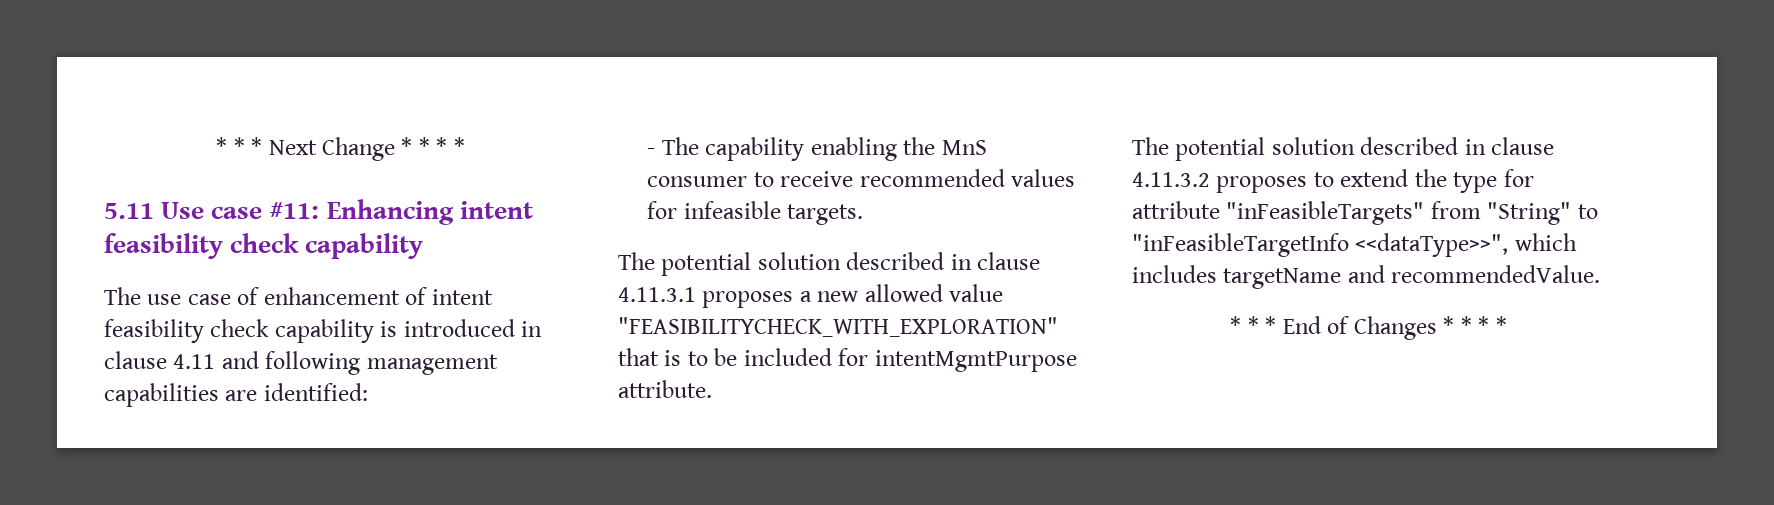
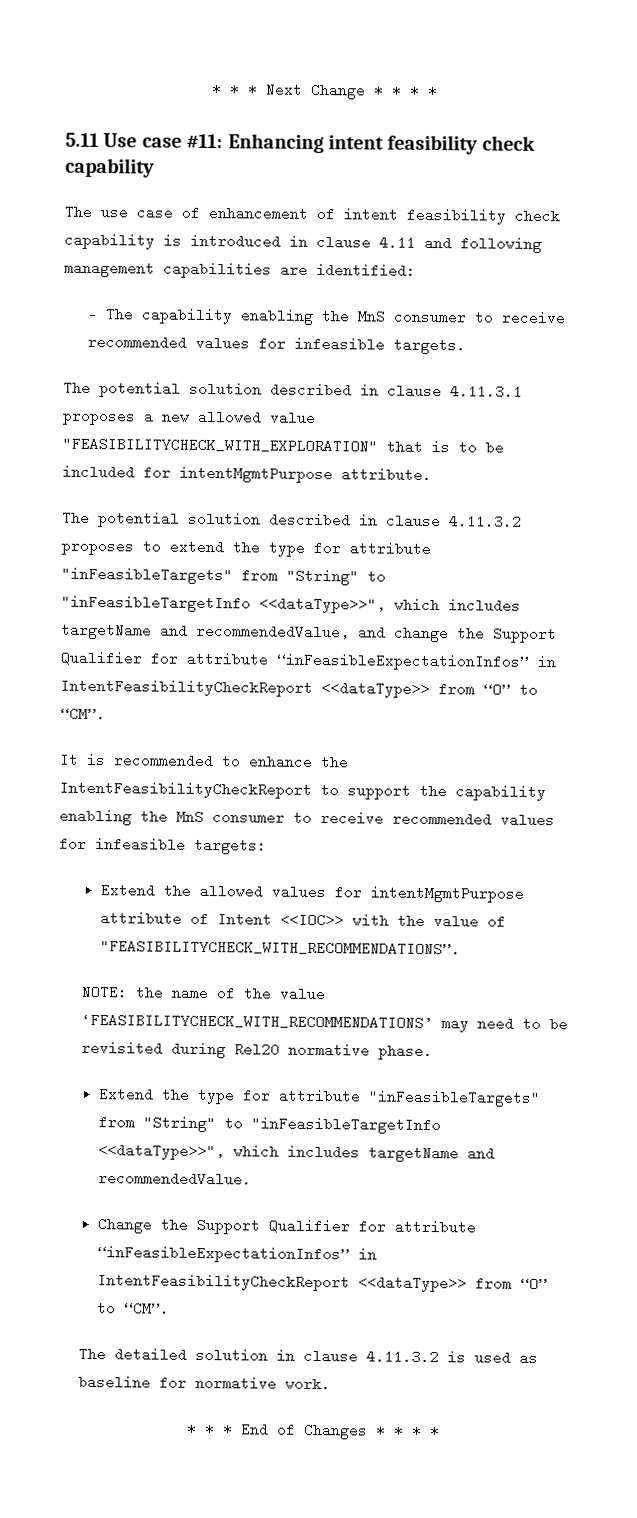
[1391,265,1601,283] recommendedValue. -> [196,623,557,644] [60,650,556,671] [60,678,538,698] [60,706,106,722] [59,752,349,770] [59,780,546,802] [59,808,555,828] [59,836,267,855] [99,883,524,903] [99,911,506,929] [99,939,461,957] [80,984,325,1002] [80,1012,568,1033] [80,1040,433,1061] [97,1087,541,1107] [97,1115,441,1135] [97,1143,495,1163] [97,1171,252,1187] [96,1217,476,1235] [96,1245,377,1264] [96,1273,548,1293] [96,1301,170,1316] [77,1346,538,1365] [77,1374,331,1392] recommendedValue, and change the Support Qualifier for attribute “inFeasibleExpectationInfos” in IntentFeasibilityCheckReport <<dataType>> from “O” to “CM”. // It is recommended to enhance the IntentFeasibilityCheckReport to support the capability enabling the MnS consumer to receive recommended values for infeasible targets: // Extend the allowed values for intentMgmtPurpose attribute of Intent <<IOC>> with the value of "FEASIBILITYCHECK_WITH_RECOMMENDATIONS”. // NOTE: the name of the value ‘FEASIBILITYCHECK_WITH_RECOMMENDATIONS’ may need to be revisited during Rel20 normative phase. // Extend the type for attribute "inFeasibleTargets" from "String" to "inFeasibleTargetInfo <<dataType>>", which includes targetName and recommendedValue. // Change the Support Qualifier for attribute “inFeasibleExpectationInfos” in IntentFeasibilityCheckReport <<dataType>> from “O” to “CM”. // The detailed solution in clause 4.11.3.2 is used as baseline for normative work.

